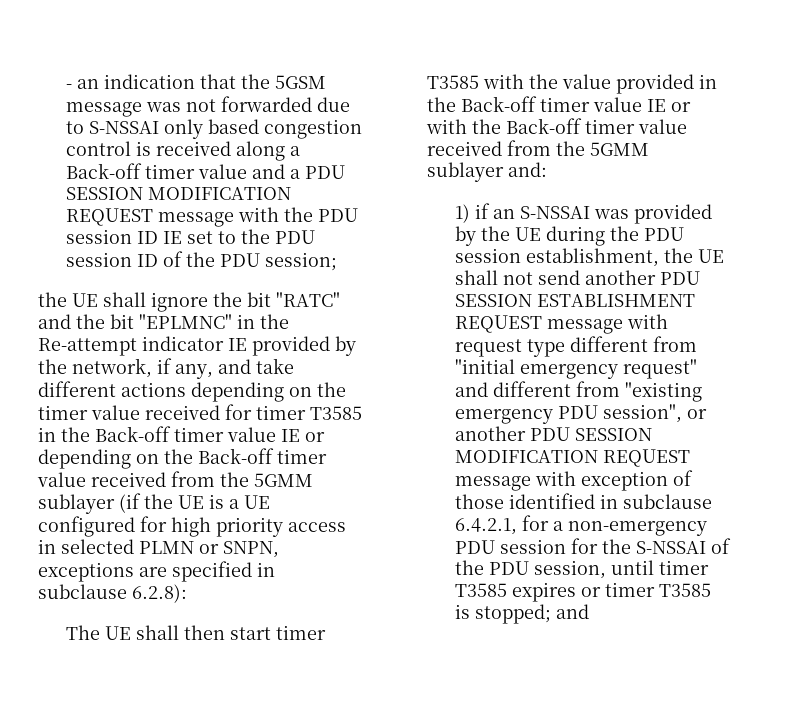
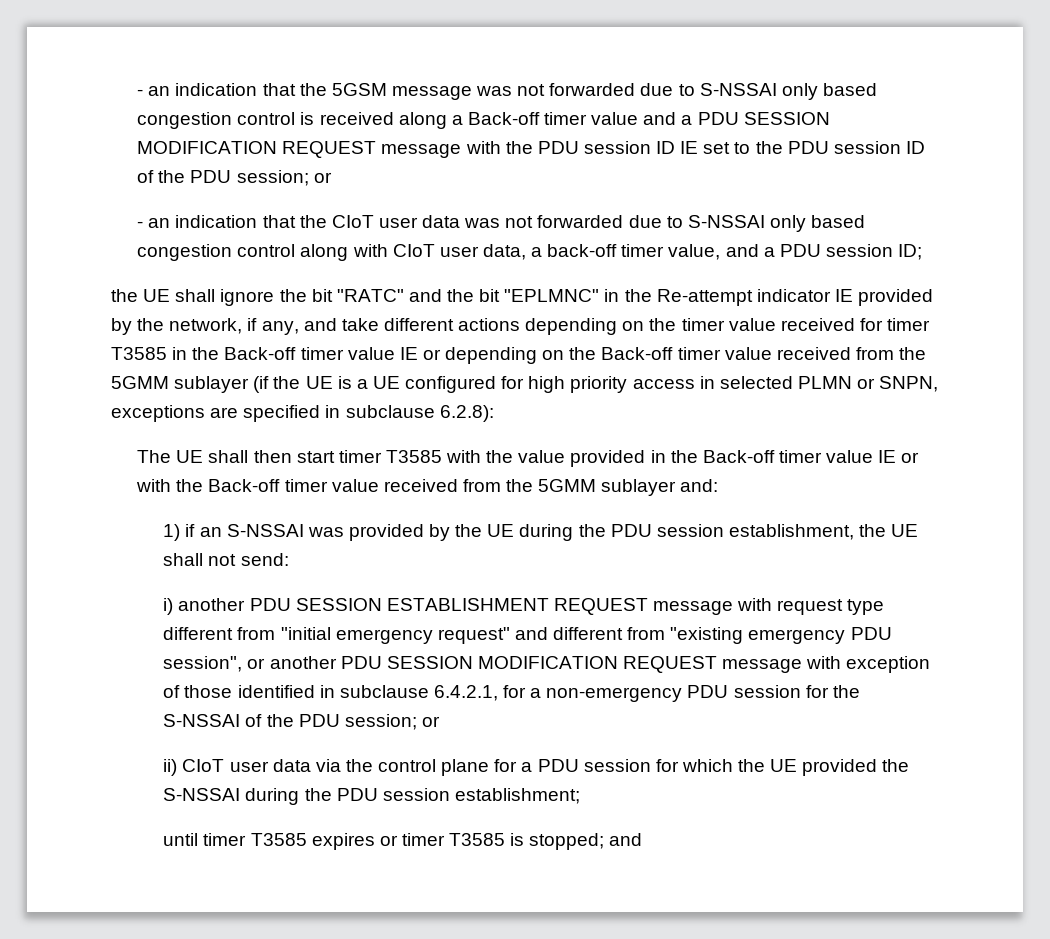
(337, 261) none -> [313,172,332,183] [137,215,866,232] [137,244,923,261] or // - an indication that the CIoT user data was not forwarded due to S-NSSAI only based congestion control along with CIoT user data, a back-off timer value, and a PDU session ID;
[537,270,580,285] send -> [240,553,289,566] [163,598,174,615] send: // i)
[533,560,606,579] session, -> [344,714,440,730] [163,759,910,776] [163,788,580,805] session; or // ii) CIoT user data via the control plane for a PDU session for which the UE provided the S-NSSAI during the PDU session establishment; //

